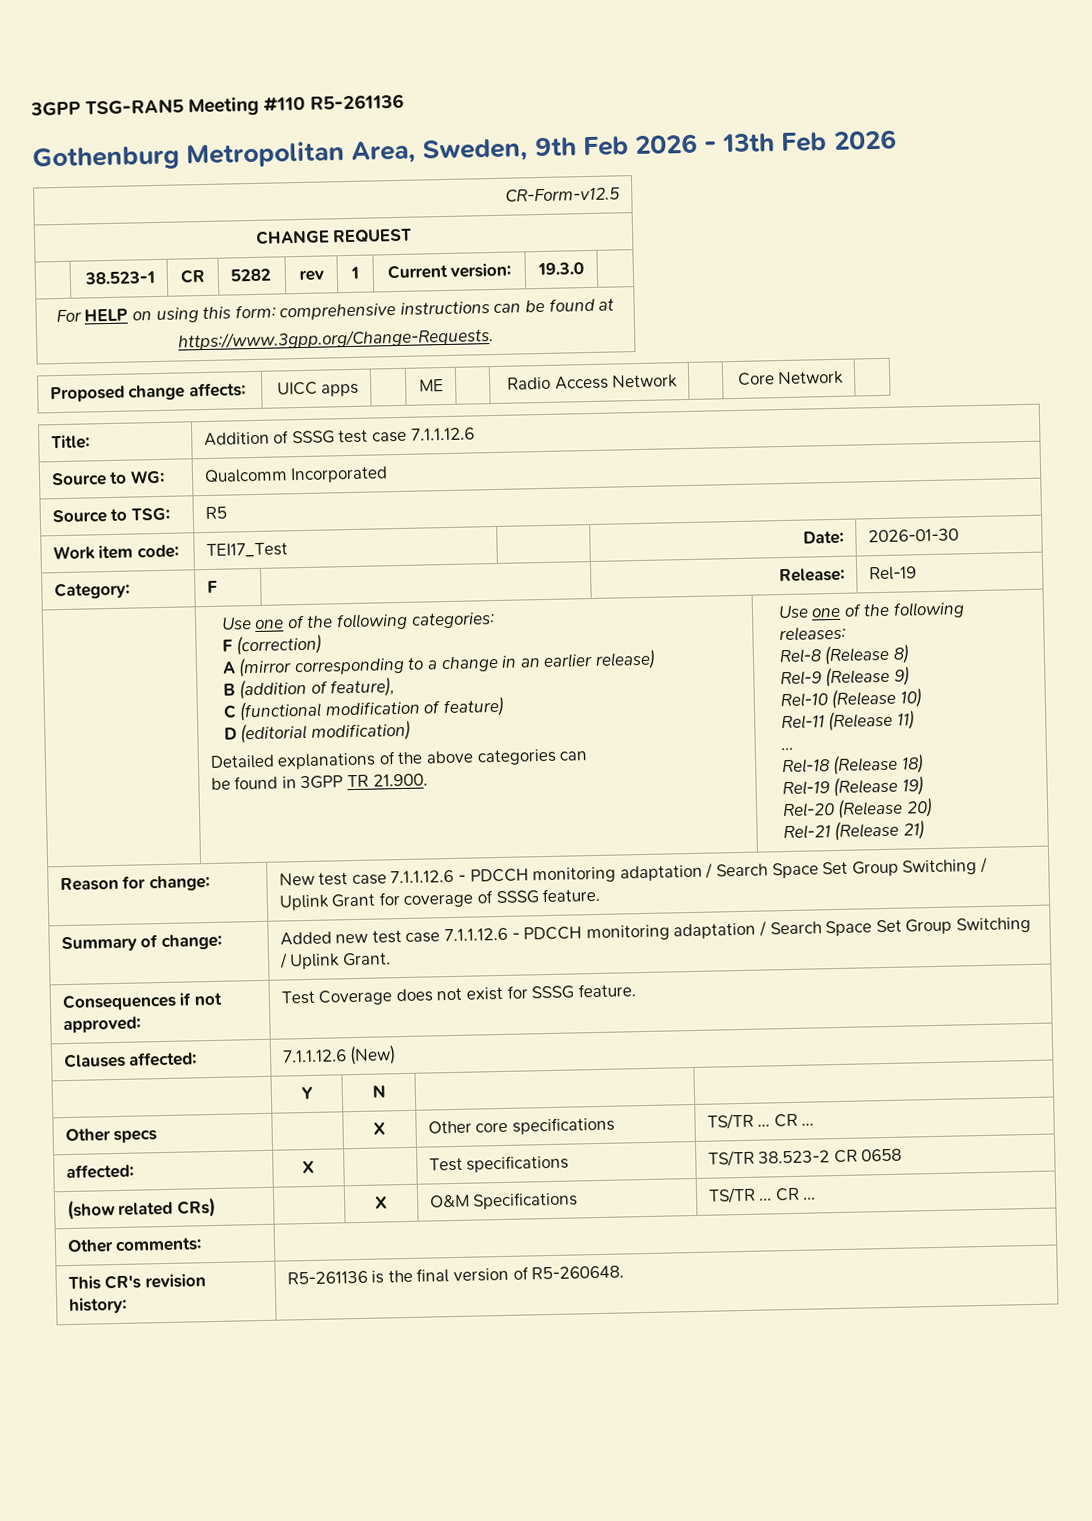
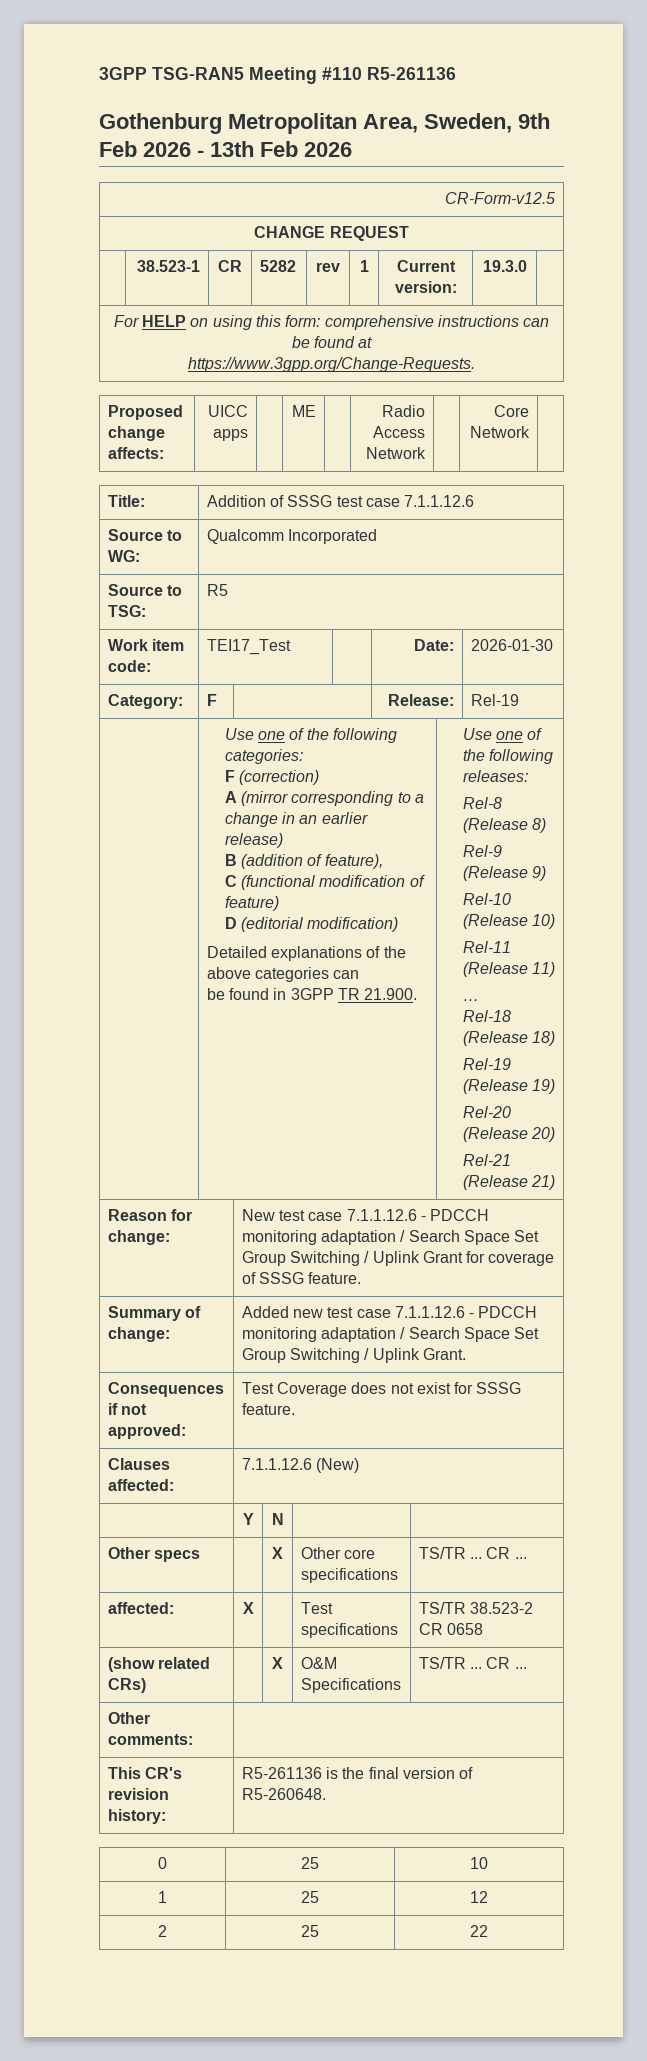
(625, 1272) none -> [158,1857,167,1869] [301,1857,319,1869] [470,1857,488,1869] [158,1891,167,1903] [301,1891,319,1903] [470,1891,488,1903] [158,1925,167,1937] [301,1925,319,1937] [470,1925,488,1937] // 0 | 25 | 10 // 1 | 25 | 12 // 2 | 25 | 22

